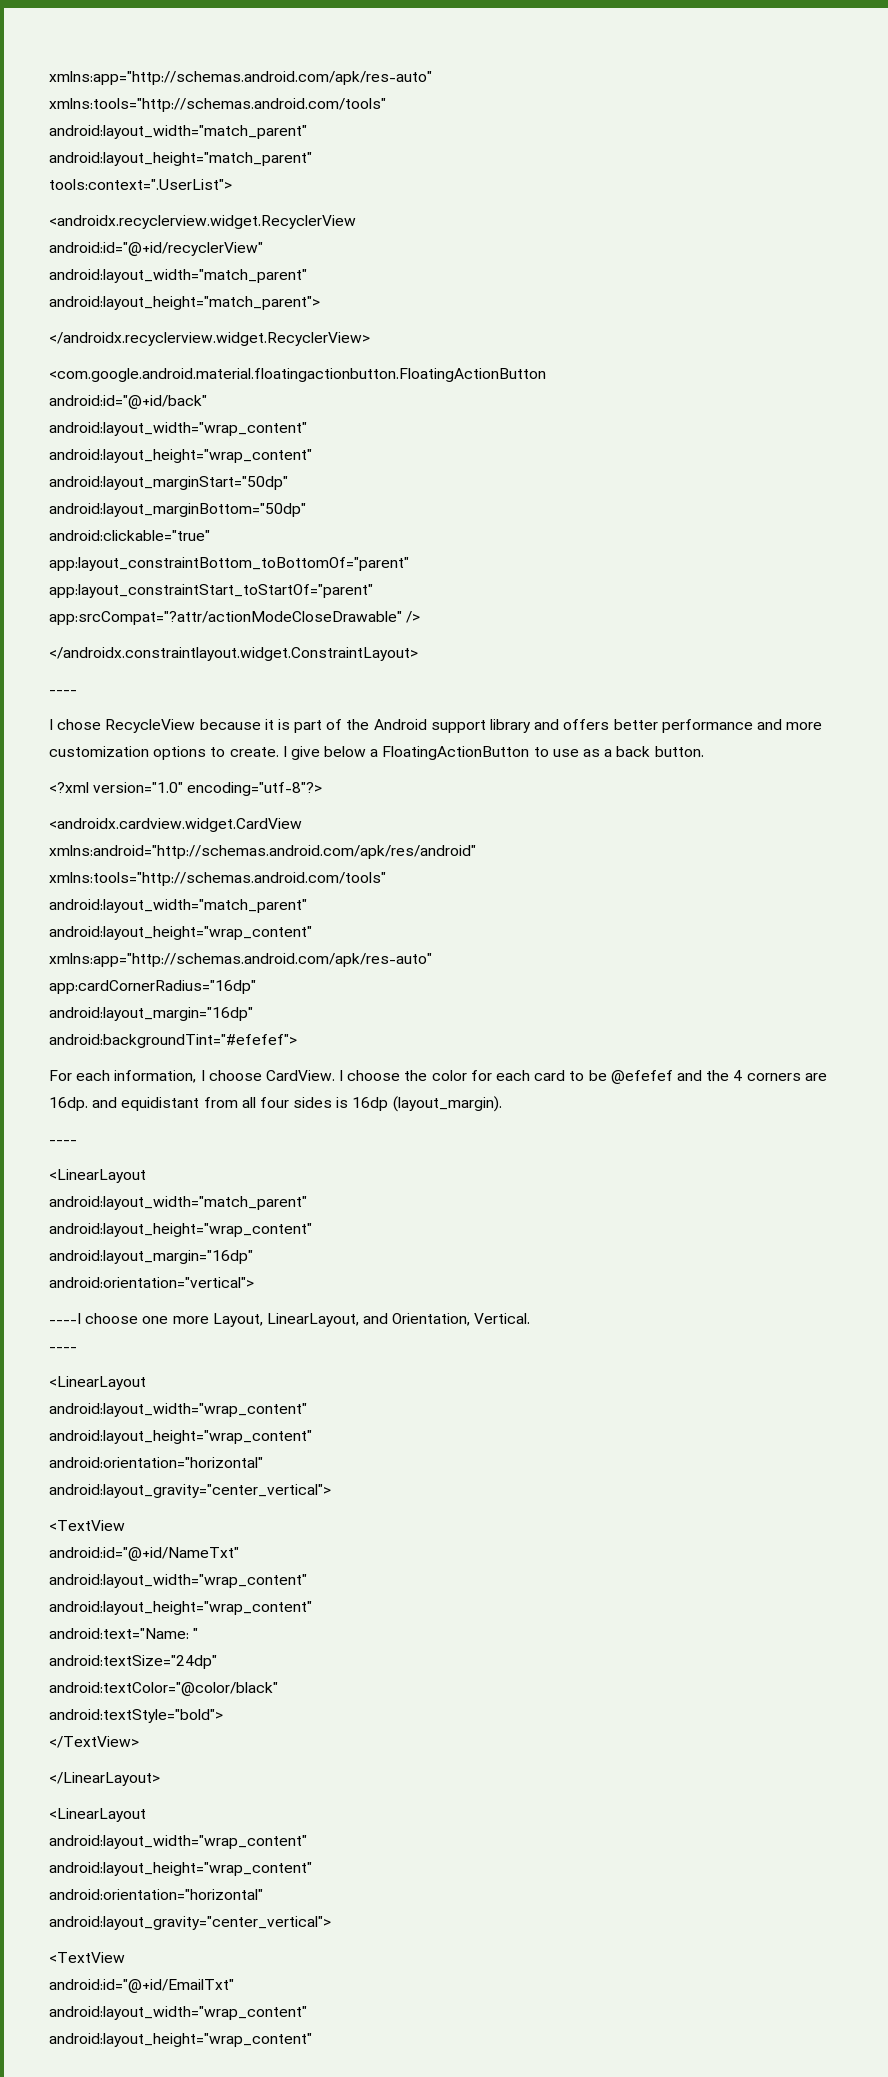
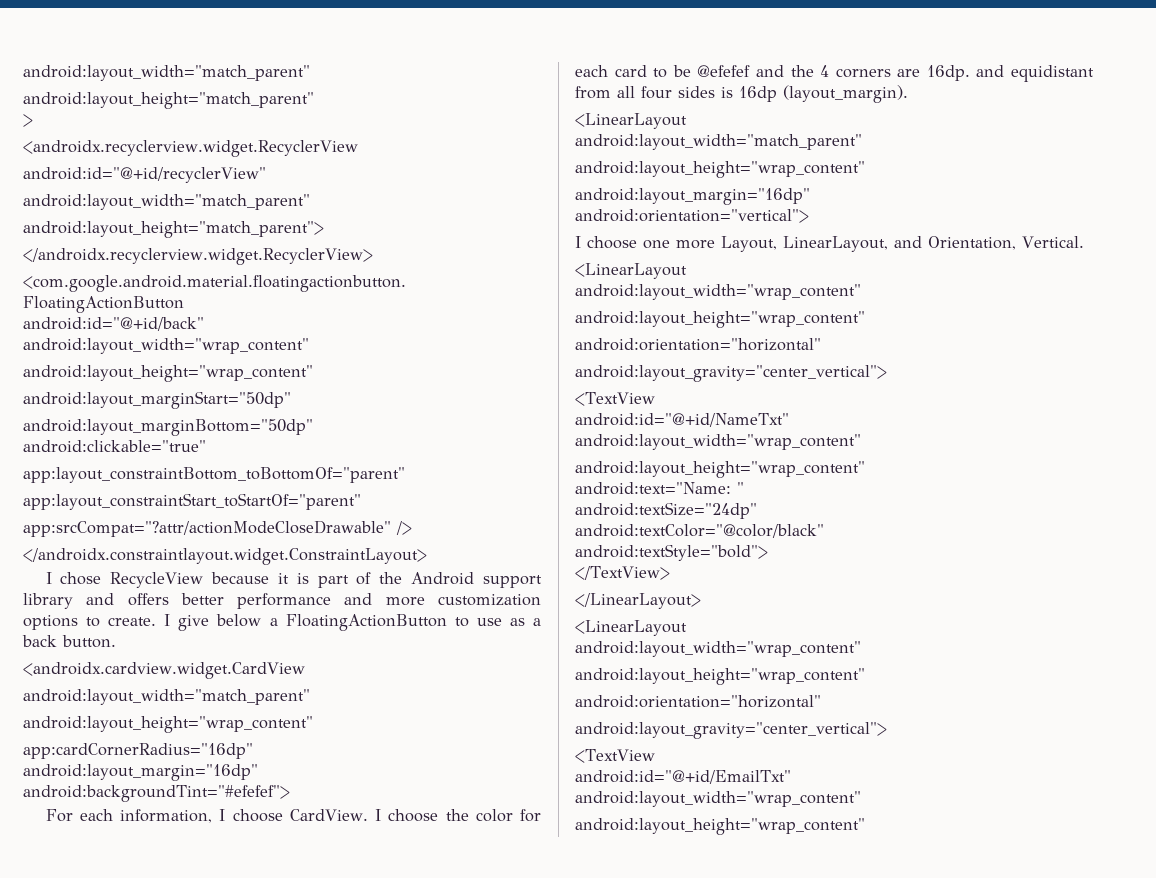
[49,71,432,85] [49,98,386,112] xmlns:app="http://schemas.android.com/apk/res-auto" // xmlns:tools="http://schemas.android.com/tools" // -> (23, 73) none
[49,179,232,190] tools:context=".UserList"> -> [23,114,33,127] >
[49,690,77,694] // ---- -> (427, 556) none
[49,782,323,796] // <?xml version="1.0" encoding="utf-8"?> -> (116, 641) none
[49,845,476,859] [49,872,386,886] [49,899,307,913] [49,926,312,940] [49,953,432,967] // xmlns:android="http://schemas.android.com/apk/res/android" // xmlns:tools="http://schemas.android.com/tools" // android:layout_width="match_parent" // android:layout_height="wrap_content" // xmlns:app="http://schemas.android.com/apk/res-auto" -> [23,689,310,705] [23,716,313,733] // android:layout_width="match_parent" // android:layout_height="wrap_content"
[49,1140,77,1144] // ---- -> (908, 94) none
[49,1313,81,1324] ----I -> [575,236,581,248] I
[49,1347,77,1351] // ---- -> (1084, 242) none

